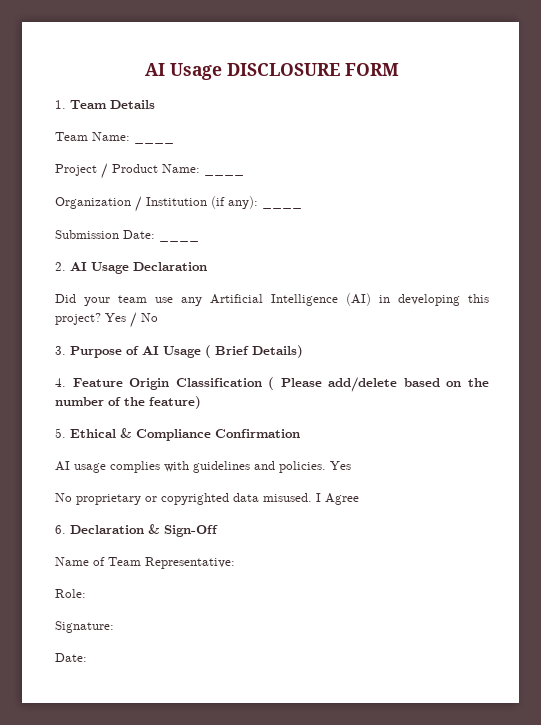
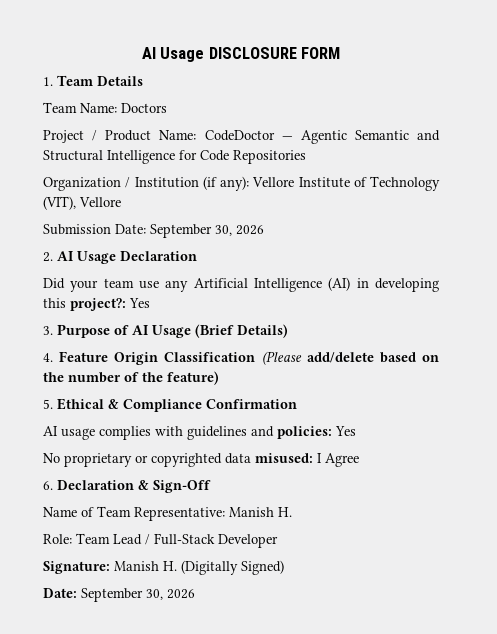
[134,141,174,144] ____ -> [121,103,167,113] Doctors
[204,173,244,176] ____ -> [204,130,440,144] [43,150,306,164] CodeDoctor — Agentic Semantic and Structural Intelligence for Code Repositories
[262,206,302,209] ____ -> [252,176,440,191] [43,196,121,210] Vellore Institute of Technology (VIT), Vellore
[159,239,199,242] ____ -> [150,224,264,238] September 30, 2026
[55,312,158,328] project? Yes / No -> [70,298,150,311] project?: Yes
[205,345,249,358] ( Brief -> [195,324,234,338] (Brief
[268,377,322,390] ( Please -> [261,351,302,365] (Please
[279,461,326,473] policies. -> [277,426,332,439] policies:
[263,493,312,502] misused. -> [255,453,313,463] misused:
(235, 563) none -> [229,507,292,517] Manish H.
[55,621,114,633] [55,653,87,662] // Signature: // Date: -> [76,533,278,548] [43,560,284,575] [43,588,195,602] Team Lead / Full-Stack Developer // Signature: Manish H. (Digitally Signed) // Date: September 30, 2026

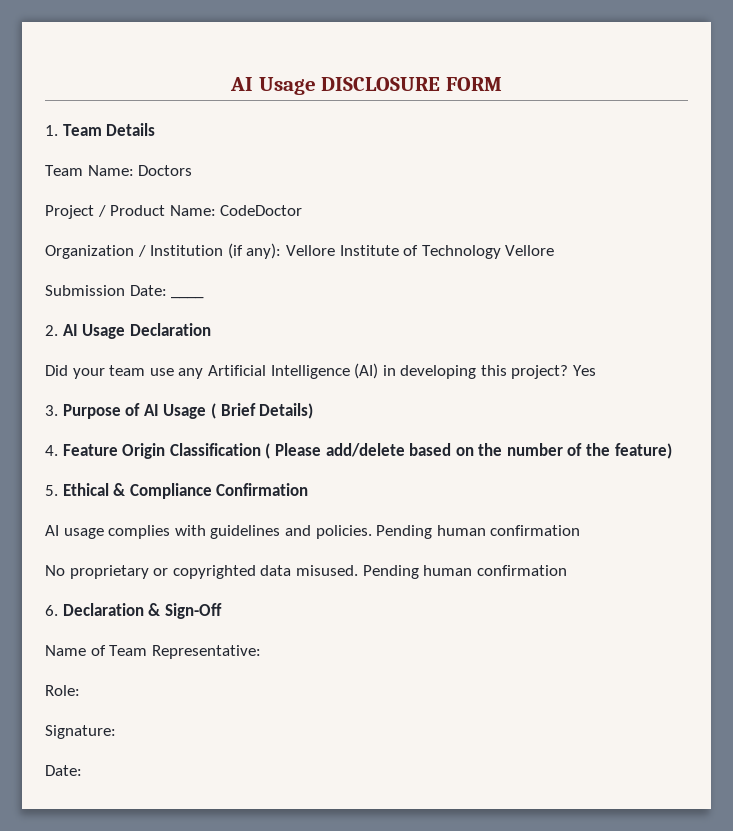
[281,130,440,144] [43,150,306,164] — Agentic Semantic and Structural Intelligence for Code Repositories -> (303, 210) none
[43,196,76,210] (VIT), -> (501, 252) none
[150,224,264,238] September 30, 2026 -> [171,296,205,299] ____
[70,298,126,311] project?: -> [511,365,569,379] project?
[195,324,234,338] (Brief -> [210,403,256,419] ( Brief
[261,351,302,365] (Please -> [265,443,321,459] ( Please
[277,426,356,439] policies: Yes -> [315,525,581,539] policies. Pending human confirmation
[255,453,359,467] misused: I Agree -> [295,565,567,579] misused. Pending human confirmation
[229,507,292,517] Manish H. -> (261, 652) none
[76,533,278,548] [43,560,284,575] [43,588,195,602] Team Lead / Full-Stack Developer // Signature: Manish H. (Digitally Signed) // Date: September 30, 2026 -> [45,725,116,739] [45,765,82,776] // Signature: // Date:

